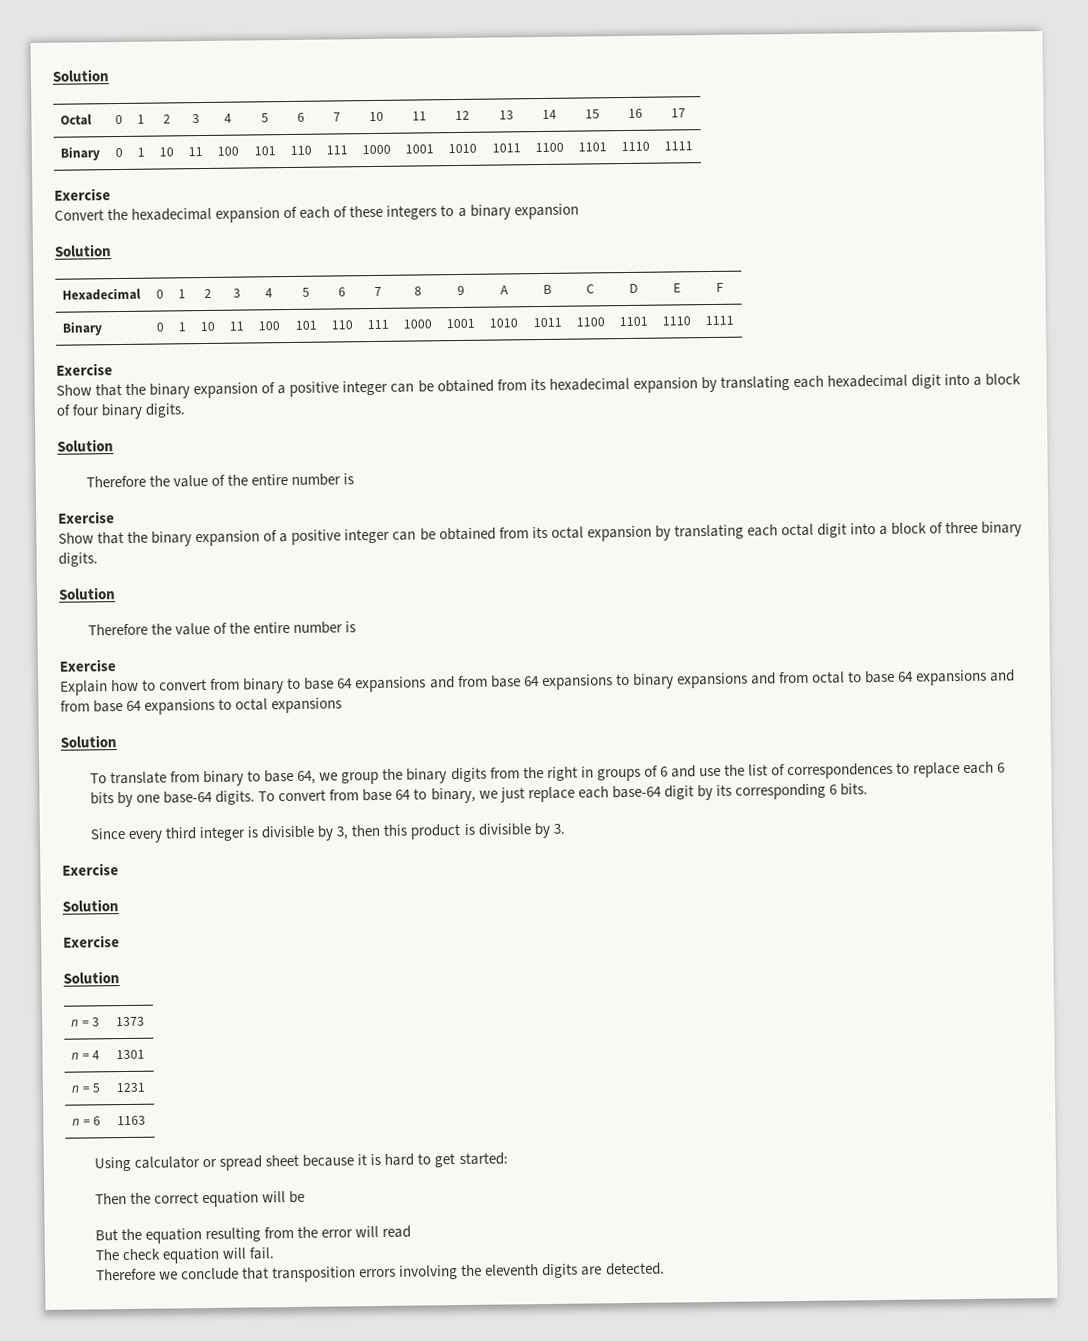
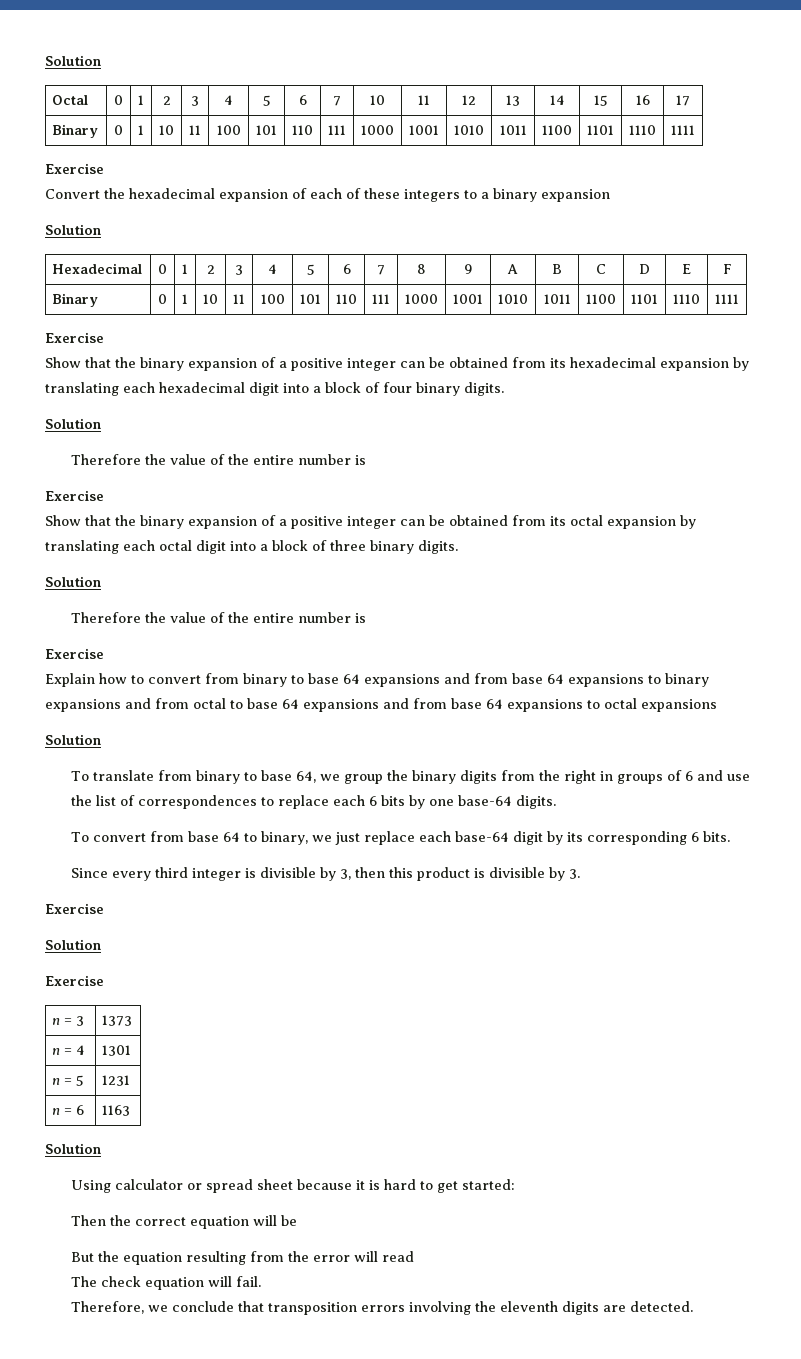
(256, 797) none -> (556, 802) //
[63,971,120,984] // Solution -> (104, 980) none
(147, 1120) none -> [45,1143,101,1154] // Solution
[95,1268,156,1281] Therefore -> [70,1301,144,1314] Therefore,

